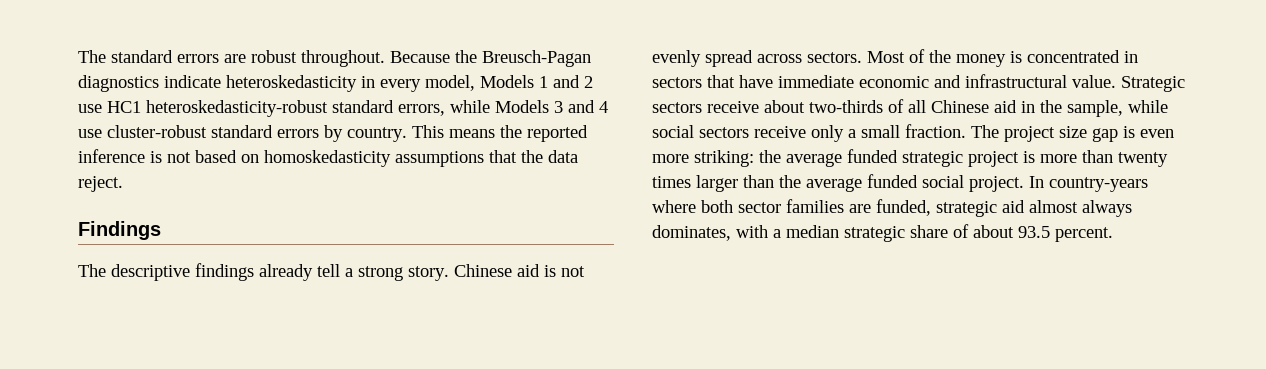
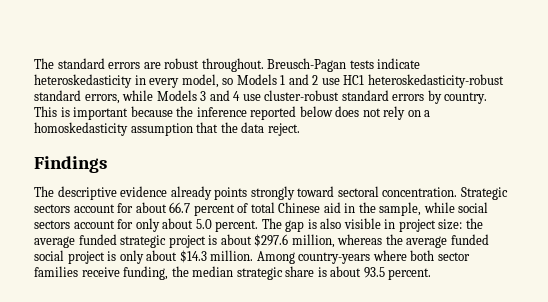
[390,50,591,67] [78,75,159,92] Because the Breusch-Pagan diagnostics -> [267,58,374,72] Breusch-Pagan tests
(475, 83) none -> [222,78,234,85] so
[449,125,588,142] [78,149,484,167] means the reported inference is not based on homoskedasticity assumptions -> [60,106,431,120] [34,122,193,136] is important because the inference reported below does not rely on a homoskedasticity assumption
[195,263,585,281] [652,49,1138,67] [652,74,1185,92] [652,99,926,113] findings already tell a strong story. Chinese aid is not evenly spread across sectors. Most of the money is concentrated in sectors that have immediate economic and infrastructural value. Strategic sectors receive about two-thirds of all -> [120,186,508,200] [34,202,275,216] evidence already points strongly toward sectoral concentration. Strategic sectors account for about 66.7 percent of total
[754,124,1174,142] [652,150,754,167] receive only a small fraction. The project size gap is even more striking: -> [73,218,463,232] account for only about 5.0 percent. The gap is also visible in project size:
[1040,150,1168,167] [652,174,1044,192] more than twenty times larger than the average funded social project. In -> [220,234,489,248] [34,250,295,264] about $297.6 million, whereas the average funded social project is only about $14.3 million. Among
[849,199,1132,217] [652,225,781,241] are funded, strategic aid almost always dominates, with a -> [81,266,189,280] receive funding, the
[953,224,969,238] of -> [317,267,327,277] is

